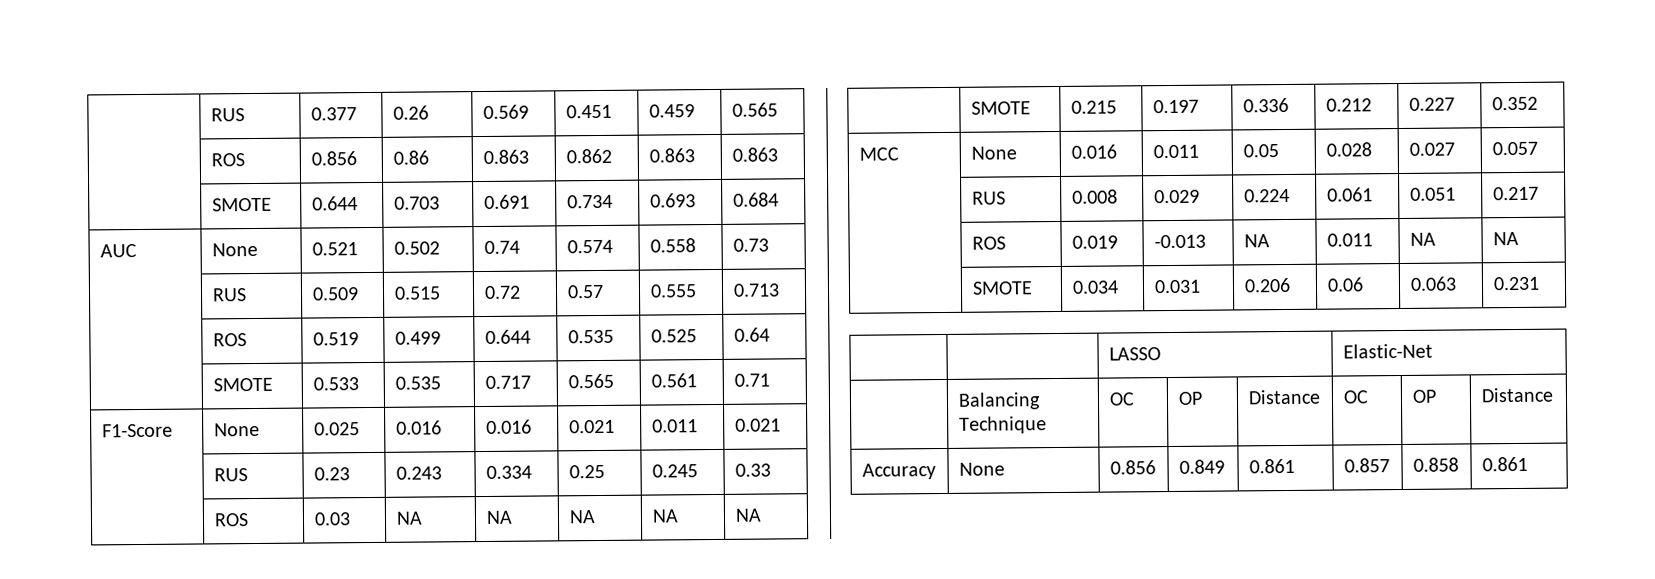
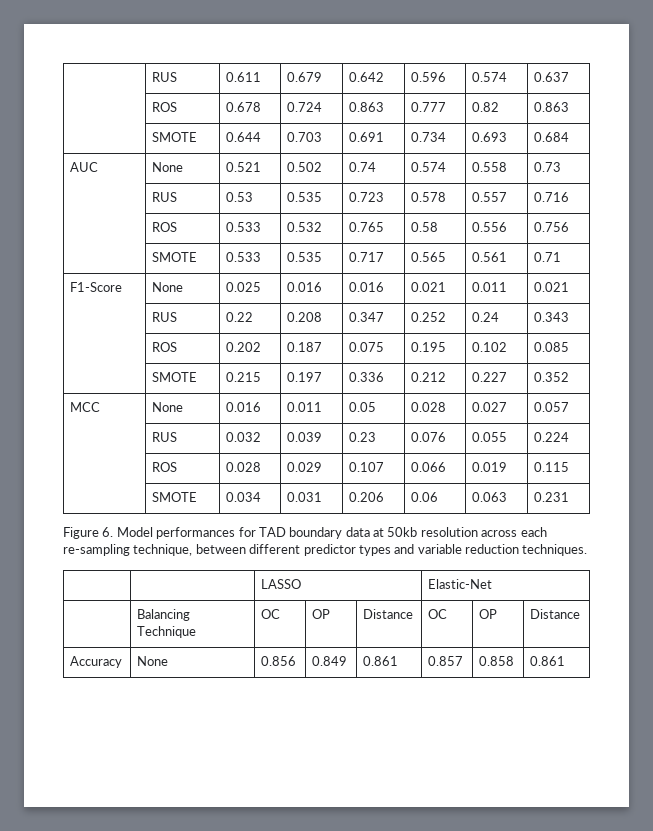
[210,108,245,122] [310,107,357,121] [392,105,429,120] [482,104,529,120] [565,104,612,119] [648,104,695,118] [731,102,778,117] [210,153,245,167] [310,151,357,166] [392,150,429,165] [482,149,529,165] [565,148,612,164] [648,148,695,163] | RUS | 0.377 | 0.26 | 0.569 | 0.451 | 0.459 | 0.565 // | ROS | 0.856 | 0.86 | 0.863 | 0.862 | 0.863 -> [152,72,178,82] [226,72,262,82] [287,72,323,82] [349,72,385,82] [411,72,447,82] [472,72,508,82] [534,72,570,82] [152,102,178,112] [226,102,262,112] [287,102,323,112] [349,102,385,112] [411,102,447,112] [472,102,500,112] | RUS | 0.611 | 0.679 | 0.642 | 0.596 | 0.574 | 0.637 // | ROS | 0.678 | 0.724 | 0.863 | 0.777 | 0.82
[311,287,359,301] [393,286,441,300] [483,285,521,299] [566,284,604,299] [649,284,697,298] [732,283,780,297] [212,333,247,347] [312,332,359,346] [394,331,441,345] [484,329,531,344] [567,329,614,344] [650,329,697,343] [733,327,770,342] 0.509 | 0.515 | 0.72 | 0.57 | 0.555 | 0.713 // | ROS | 0.519 | 0.499 | 0.644 | 0.535 | 0.525 | 0.64 -> [226,192,254,202] [287,192,323,202] [349,192,385,202] [411,192,447,202] [472,192,508,202] [534,192,570,202] [152,222,178,232] [226,222,262,232] [287,222,323,232] [349,222,385,232] [411,222,439,232] [472,222,508,232] [534,222,570,232] 0.53 | 0.535 | 0.723 | 0.578 | 0.557 | 0.716 // | ROS | 0.533 | 0.532 | 0.765 | 0.58 | 0.556 | 0.756
[313,467,350,481] [395,466,442,480] [485,465,532,479] [568,464,605,479] [651,464,698,478] [734,463,771,477] [213,513,249,527] [313,512,351,526] [395,511,423,525] [485,510,513,524] [568,510,596,524] [651,509,679,523] [734,508,762,522] 0.23 | 0.243 | 0.334 | 0.25 | 0.245 | 0.33 // | ROS | 0.03 | NA | NA | NA | NA | NA -> [226,312,254,322] [287,312,323,322] [349,312,385,322] [411,312,447,322] [472,312,500,322] [534,312,570,322] [152,342,178,352] [226,342,262,352] [287,342,323,352] [349,342,385,352] [411,342,447,352] [472,342,508,352] [534,342,570,352] 0.22 | 0.208 | 0.347 | 0.252 | 0.24 | 0.343 // | ROS | 0.202 | 0.187 | 0.075 | 0.195 | 0.102 | 0.085
[1071,189,1118,204] [1153,189,1200,204] [1243,188,1290,203] [1326,187,1373,202] [1409,187,1456,201] [1492,186,1539,201] [971,236,1006,250] [1071,235,1118,249] [1153,234,1206,249] [1243,234,1270,248] [1326,233,1373,247] [1409,232,1436,246] [1492,231,1519,246] 0.008 | 0.029 | 0.224 | 0.061 | 0.051 | 0.217 // | ROS | 0.019 | -0.013 | NA | 0.011 | NA | NA -> [226,432,262,442] [287,432,323,442] [349,432,377,442] [411,432,447,442] [472,432,508,442] [534,432,570,442] [152,462,178,472] [226,462,262,472] [287,462,323,472] [349,462,385,472] [411,462,447,472] [472,462,508,472] [534,462,570,472] 0.032 | 0.039 | 0.23 | 0.076 | 0.055 | 0.224 // | ROS | 0.028 | 0.029 | 0.107 | 0.066 | 0.019 | 0.115
(1540, 283) none -> [63,527,547,539] [63,544,588,556] // Figure 6. Model performances for TAD boundary data at 50kb resolution across each re-sampling technique, between different predictor types and variable reduction techniques.

